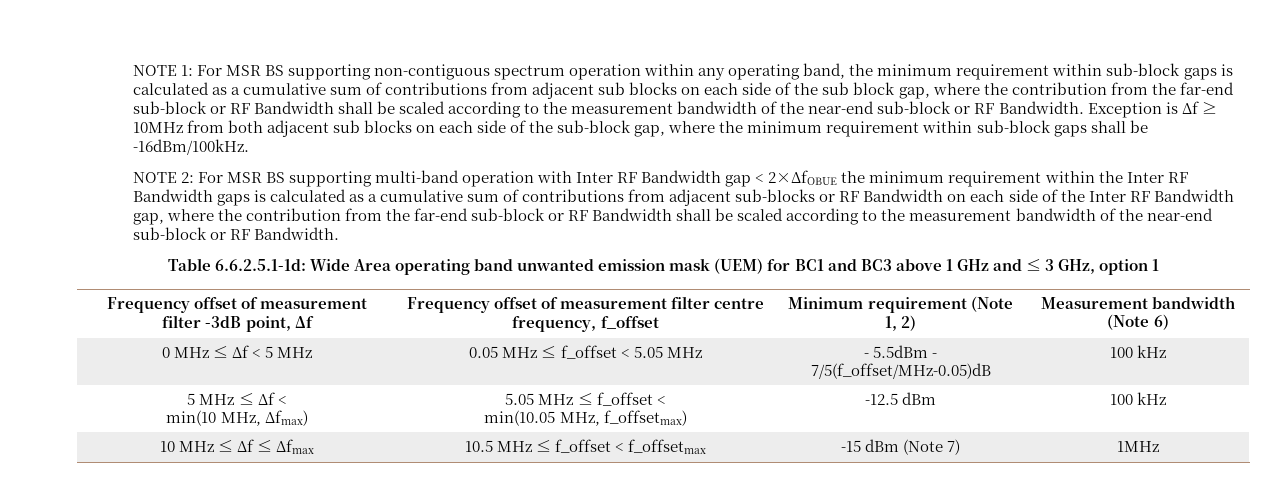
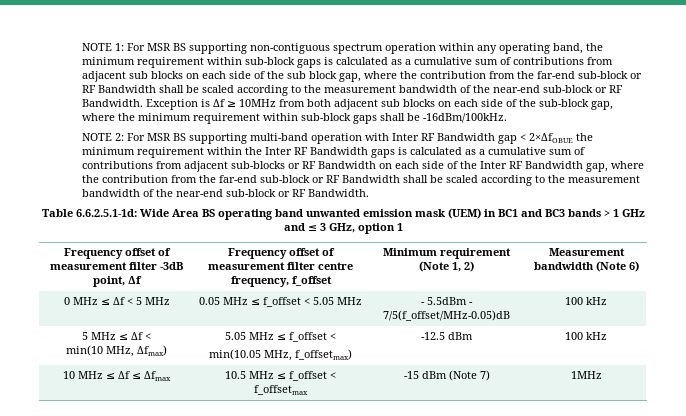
(392, 265) none -> [201,209,215,217] BS
[767,259,791,271] for -> [483,209,496,217] in
[895,259,942,271] above -> [567,209,610,217] bands >

